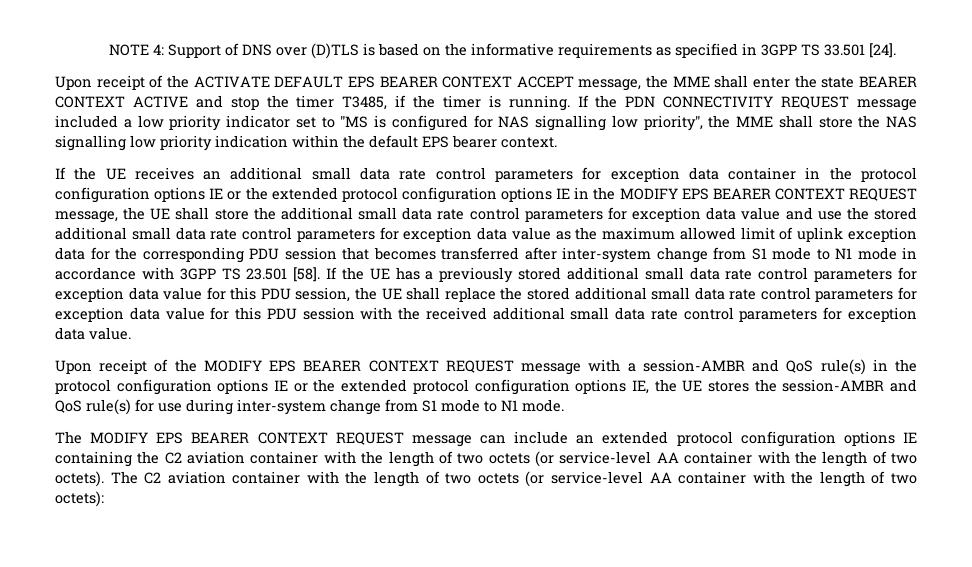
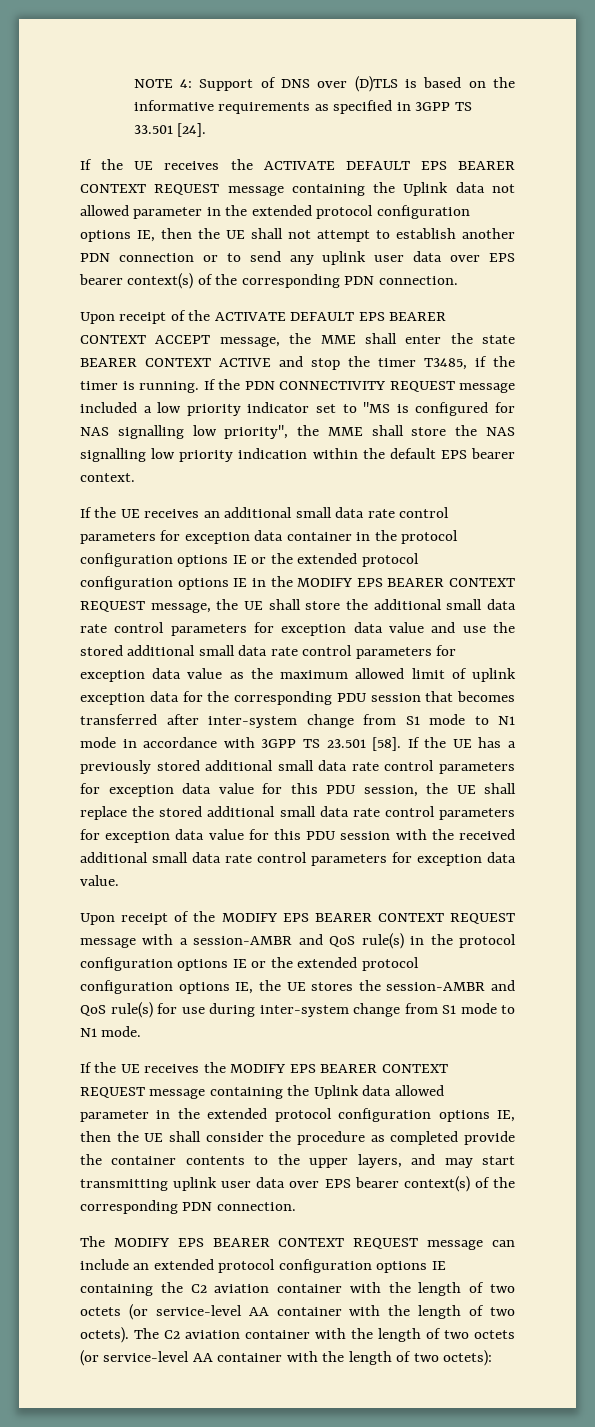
(896, 50) none -> [80,159,515,170] [80,182,515,196] [80,205,470,219] [80,228,515,242] [80,251,515,265] [79,273,458,289] // If the UE receives the ACTIVATE DEFAULT EPS BEARER CONTEXT REQUEST message containing the Uplink data not allowed parameter in the extended protocol configuration options IE, then the UE shall not attempt to establish another PDN connection or to send any uplink user data over EPS bearer context(s) of the corresponding PDN connection.
(564, 405) none -> [80,1062,448,1073] [80,1085,444,1099] [80,1108,515,1122] [80,1131,515,1145] [80,1154,516,1168] [80,1176,515,1192] [80,1200,296,1214] // If the UE receives the MODIFY EPS BEARER CONTEXT REQUEST message containing the Uplink data allowed parameter in the extended protocol configuration options IE, then the UE shall consider the procedure as completed provide the container contents to the upper layers, and may start transmitting uplink user data over EPS bearer context(s) of the corresponding PDN connection.

